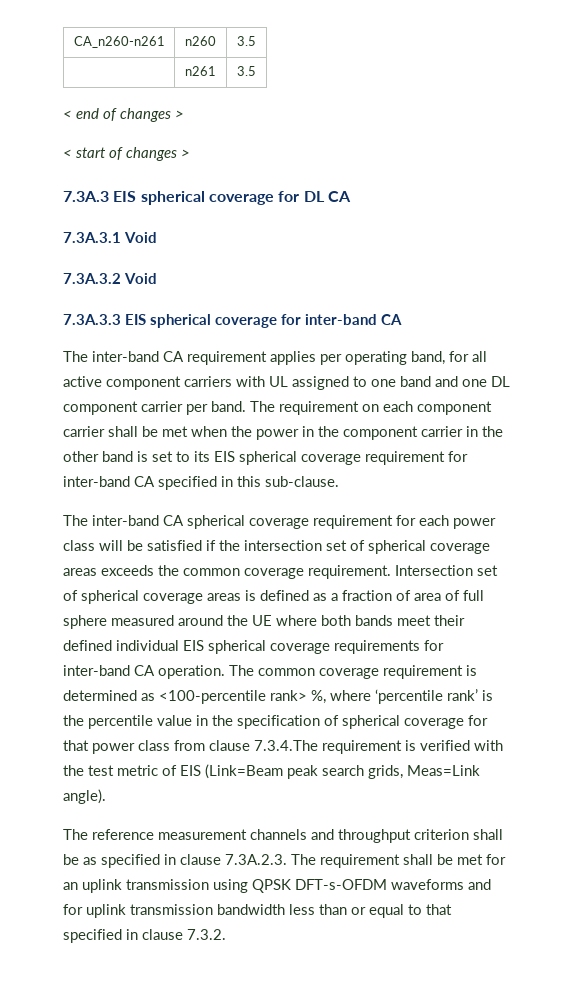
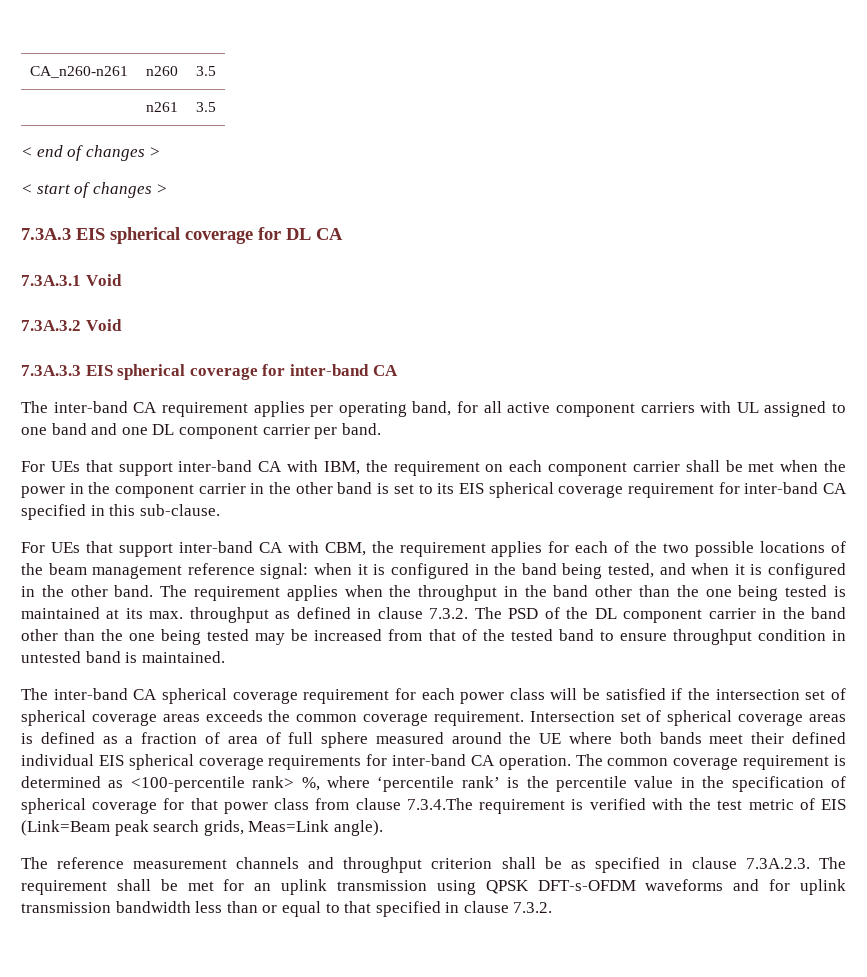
[250,401,275,412] The -> [21,460,388,476] // For UEs that support inter-band CA with IBM, the
(339, 481) none -> [21,541,847,557] [21,563,846,579] [21,585,846,601] [21,607,847,623] [21,629,846,645] [21,651,225,663] // For UEs that support inter-band CA with CBM, the requirement applies for each of the two possible locations of the beam management reference signal: when it is configured in the band being tested, and when it is configured in the other band. The requirement applies when the throughput in the band other than the one being tested is maintained at its max. throughput as defined in clause 7.3.2. The PSD of the DL component carrier in the band other than the one being tested may be increased from that of the tested band to ensure throughput condition in untested band is maintained.

